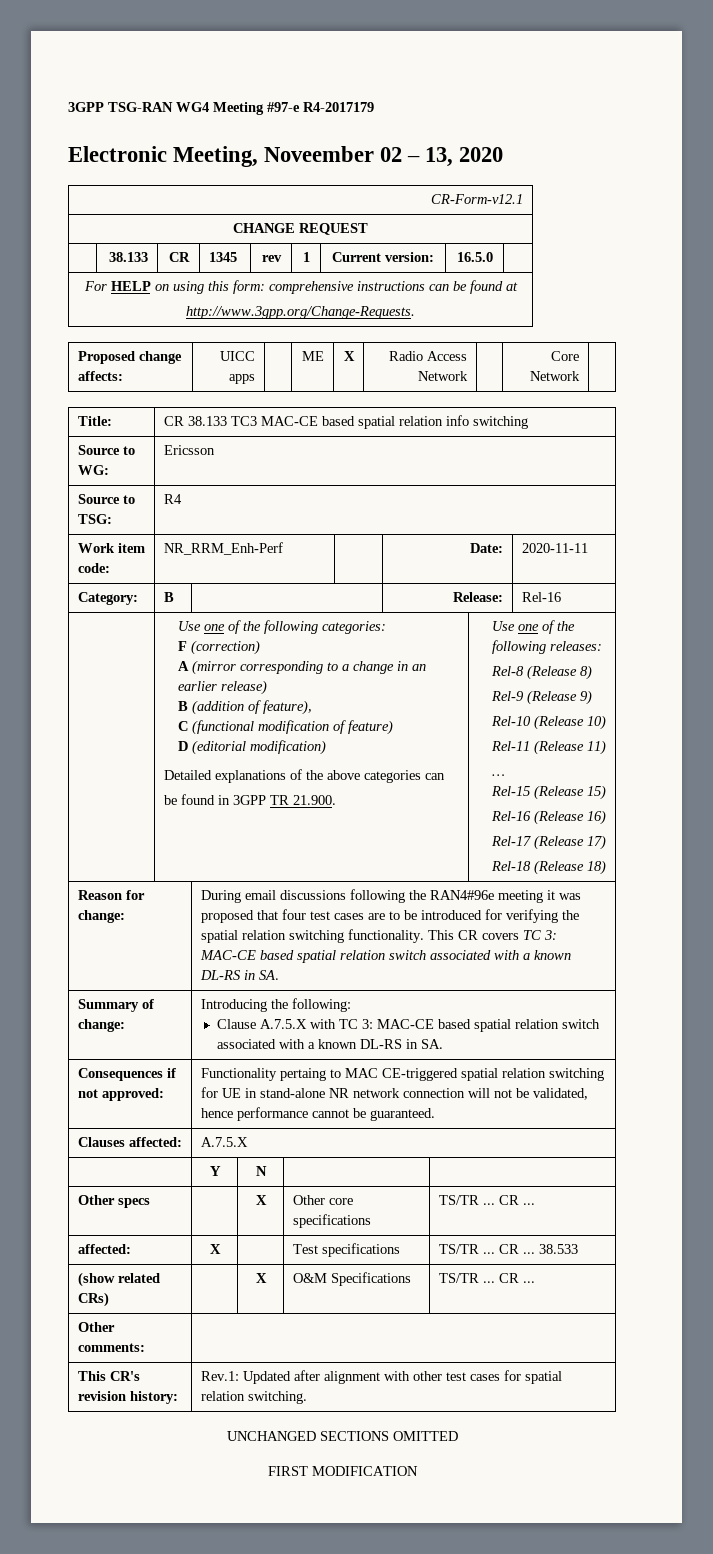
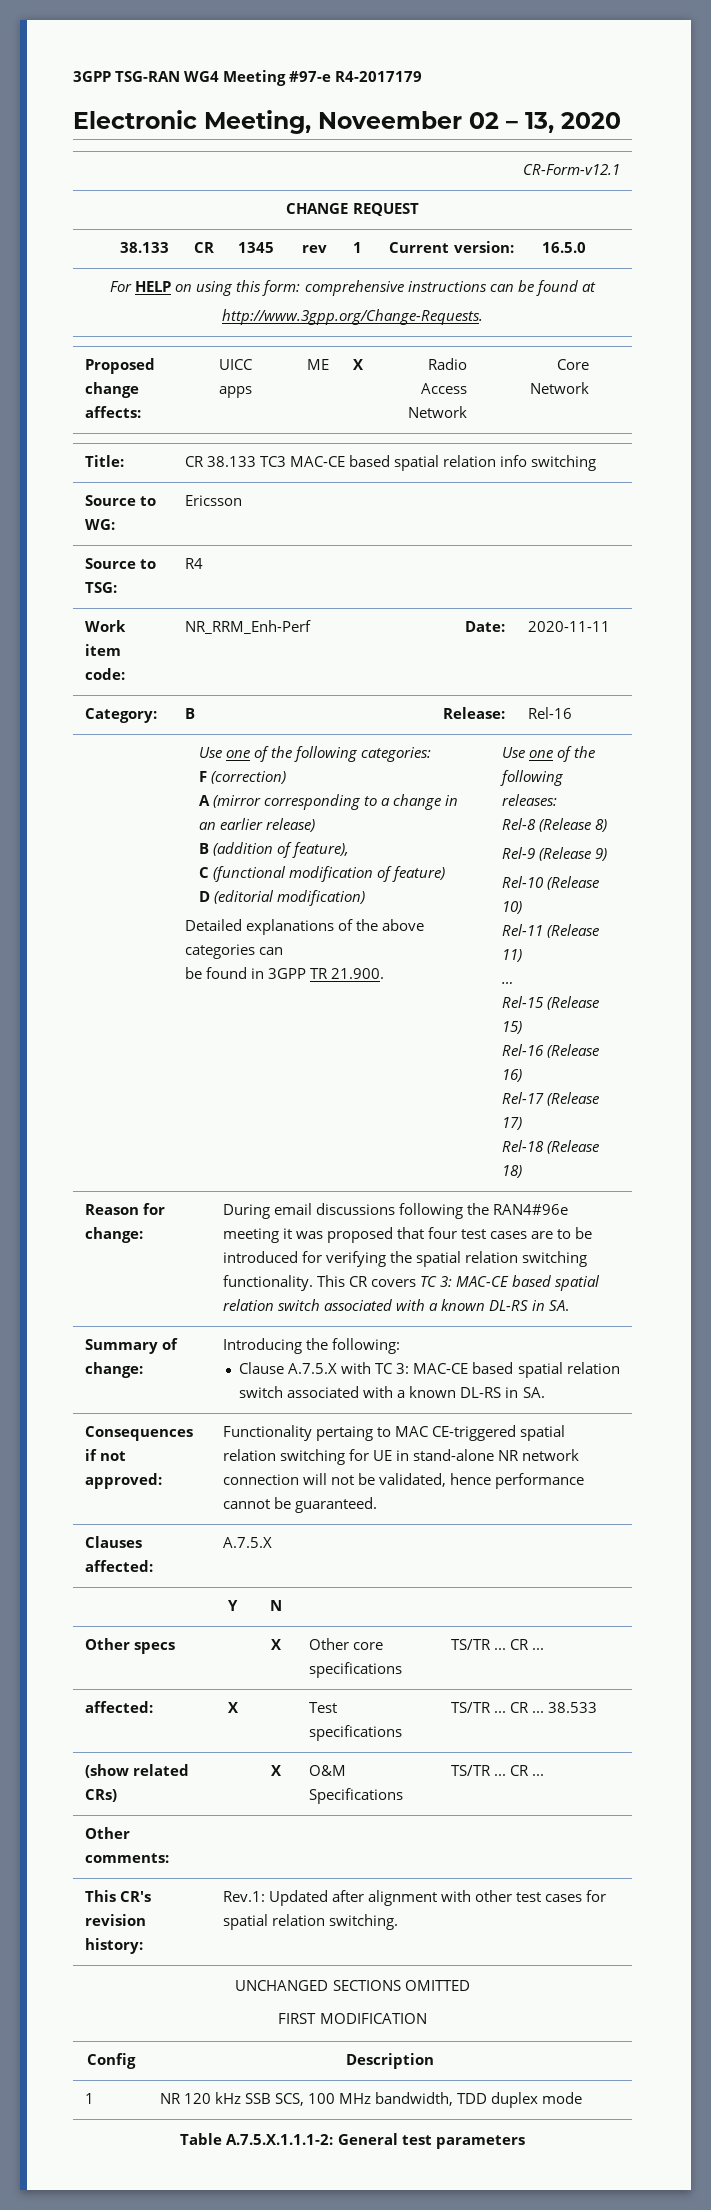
(418, 1471) none -> [87,2053,136,2069] [346,2053,434,2069] [84,2093,94,2104] [159,2092,583,2108] [180,2133,525,2149] // Config | Description // 1 | NR 120 kHz SSB SCS, 100 MHz bandwidth, TDD duplex mode // Table A.7.5.X.1.1.1-2: General test parameters

